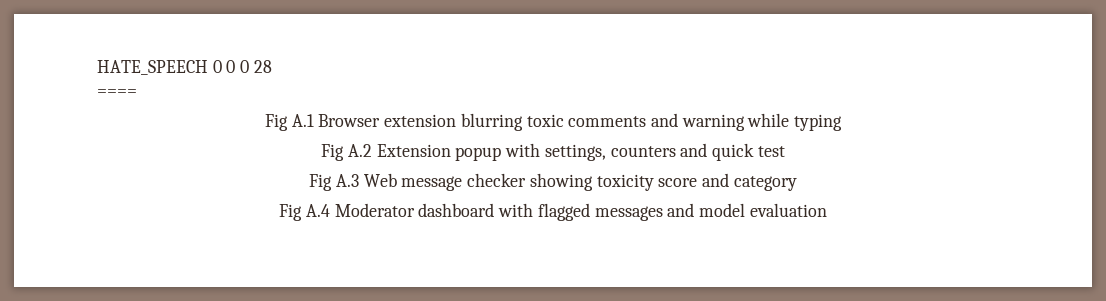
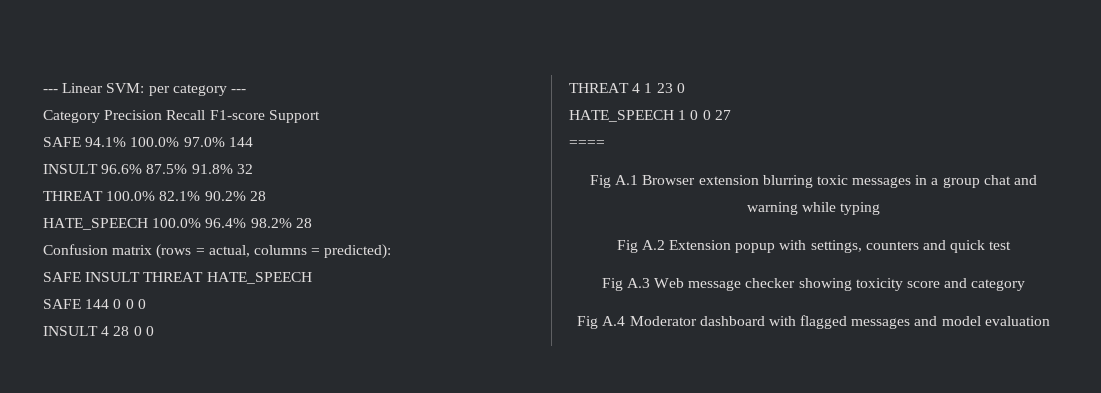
[97,60,208,75] HATE_SPEECH -> [43,83,246,96] [43,110,320,123] [43,137,253,147] [43,164,253,174] [43,191,266,201] [43,218,312,230] [43,244,392,259] [43,272,312,284] [43,299,110,309] --- Linear SVM: per category --- // Category Precision Recall F1-score Support // SAFE 94.1% 100.0% 97.0% 144 // INSULT 96.6% 87.5% 91.8% 32 // THREAT 100.0% 82.1% 90.2% 28 // HATE_SPEECH 100.0% 96.4% 98.2% 28 // Confusion matrix (rows = actual, columns = predicted): // SAFE INSULT THREAT HATE_SPEECH // SAFE 144
[253,60,272,73] 28 -> [43,326,154,336] [569,83,685,93] [569,110,731,122] // INSULT 4 28 0 0 // THREAT 4 1 23 0 // HATE_SPEECH 1 0 0 27
[568,116,647,127] comments -> [852,175,1011,188] messages in a group chat

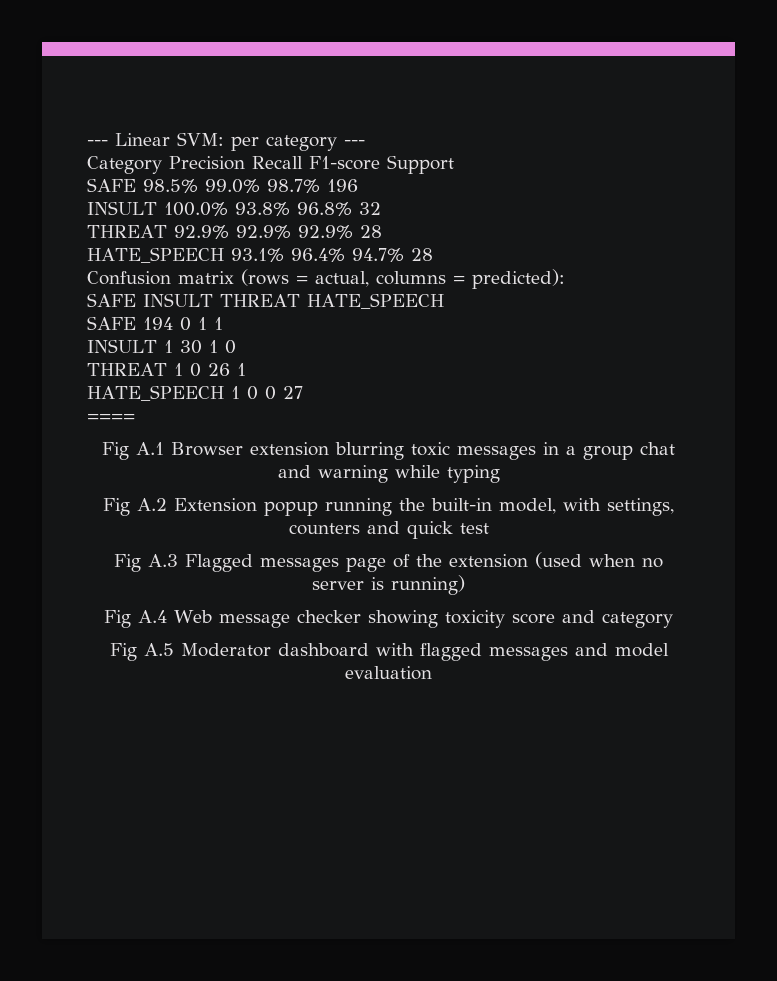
[85,137,253,147] [43,164,233,174] 94.1% 100.0% 97.0% 144 // INSULT 96.6% 87.5% 91.8% -> [143,179,358,193] [87,201,352,216] 98.5% 99.0% 98.7% 196 // INSULT 100.0% 93.8% 96.8%
[106,191,246,201] 100.0% 82.1% 90.2% -> [173,225,353,239] 92.9% 92.9% 92.9%
[152,218,292,228] 100.0% 96.4% 98.2% -> [230,248,404,262] 93.1% 96.4% 94.7%
[85,299,146,309] [43,326,142,336] 144 0 0 0 // INSULT 4 28 0 -> [143,317,223,331] [87,339,218,354] 194 0 1 1 // INSULT 1 30 1
[632,83,685,93] 4 1 23 0 -> [173,363,246,377] 1 0 26 1
(776, 248) none -> [325,498,556,516] running the built-in model,
(650, 283) none -> [185,552,663,572] [312,575,465,595] [104,610,168,628] Flagged messages page of the extension (used when no server is running) // Fig A.4
[602,316,626,326] A.4 -> [143,643,174,656] A.5

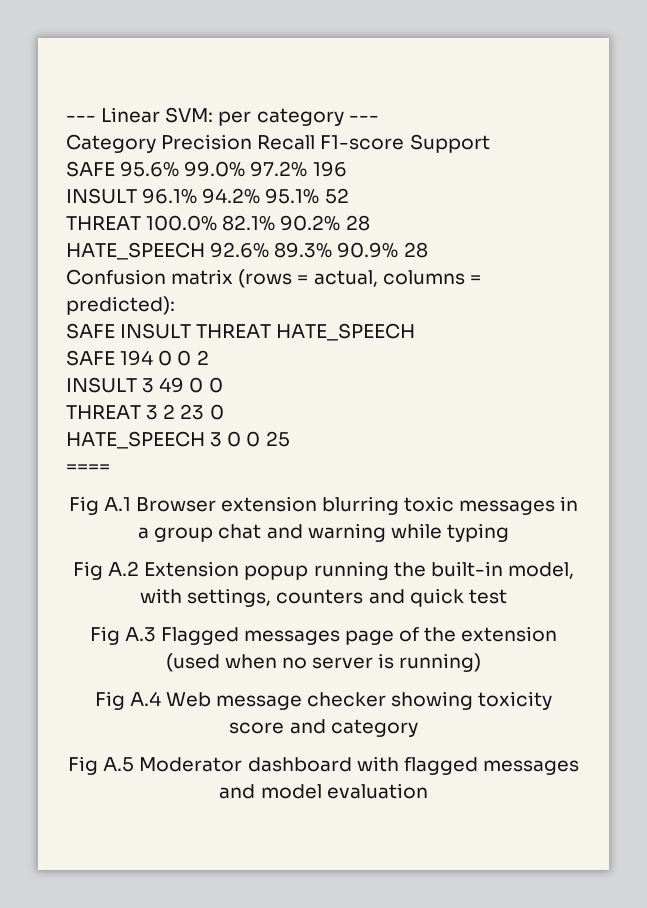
[143,179,320,193] 98.5% 99.0% 98.7% -> [120,161,308,177] 95.6% 99.0% 97.2%
[163,202,381,216] [87,225,353,239] 100.0% 93.8% 96.8% 32 // THREAT 92.9% 92.9% 92.9% -> [142,188,349,204] [66,215,341,231] 96.1% 94.2% 95.1% 52 // THREAT 100.0% 82.1% 90.2%
[230,248,404,262] 93.1% 96.4% 94.7% -> [210,242,399,258] 92.6% 89.3% 90.9%
[198,317,223,330] [87,339,218,354] 1 1 // INSULT 1 30 1 -> [177,350,209,366] [66,377,204,393] 0 2 // INSULT 3 49 0
[173,363,246,377] [87,385,303,401] 1 0 26 1 // HATE_SPEECH 1 0 0 27 -> [146,404,224,420] [66,431,290,449] 3 2 23 0 // HATE_SPEECH 3 0 0 25

